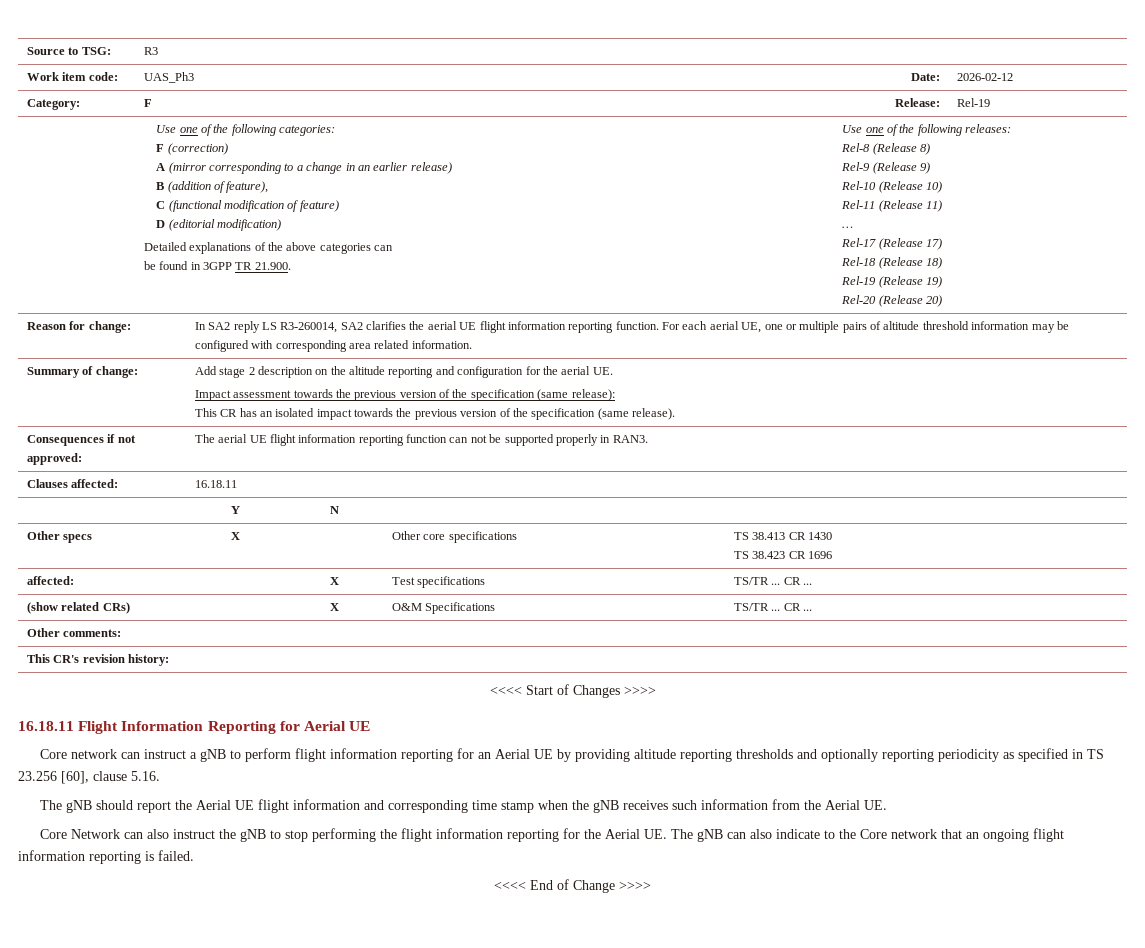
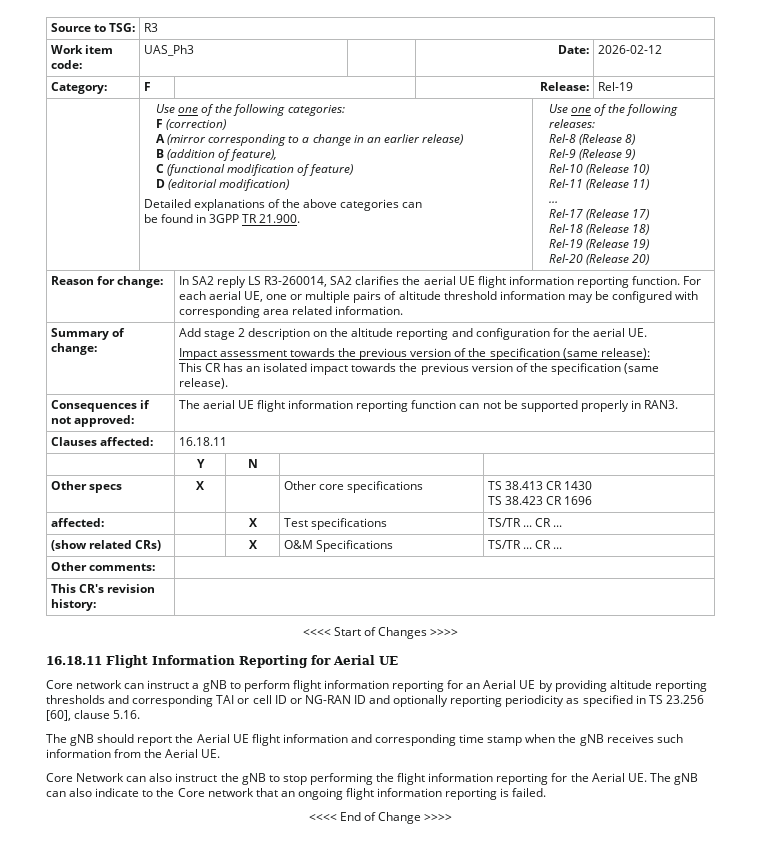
(818, 754) none -> [132,695,391,707] corresponding TAI or cell ID or NG-RAN ID and

